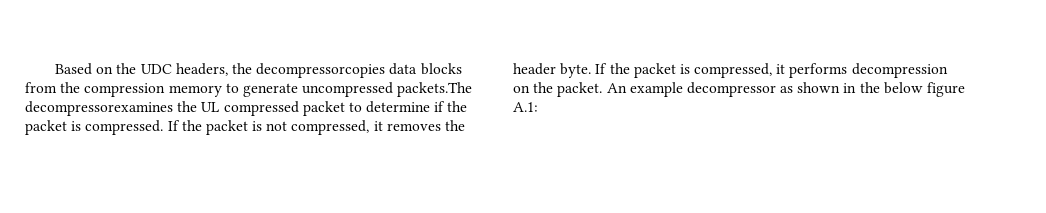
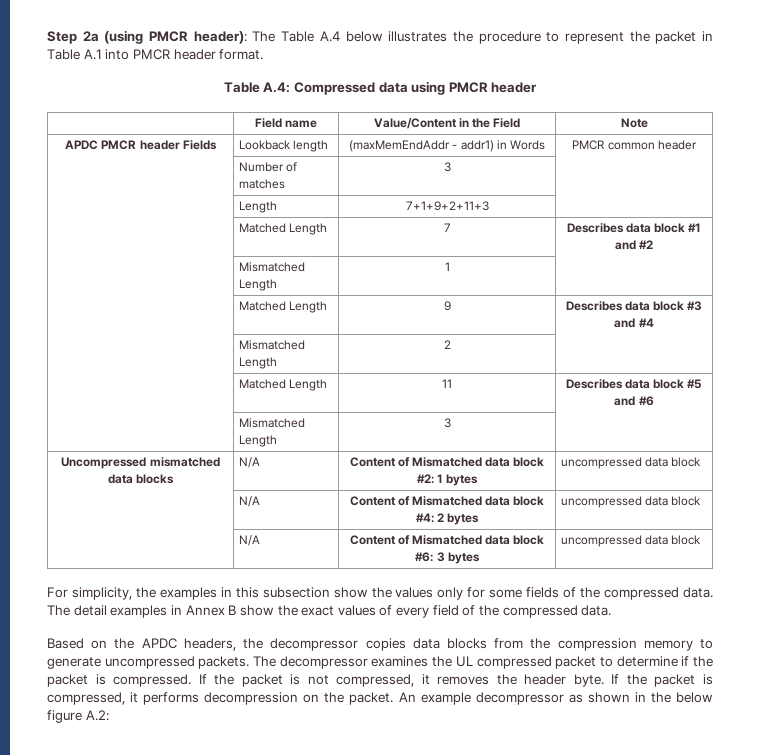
(55, 69) none -> [47,30,713,44] [47,49,264,60] [223,81,538,95] [254,118,318,128] [373,118,521,129] [620,118,648,128] [65,140,217,150] [238,140,328,152] [349,140,545,152] [572,140,697,150] [238,162,297,172] [238,179,285,189] [443,162,451,172] [238,201,277,213] [405,201,489,211] [238,223,327,235] [443,223,451,232] [566,223,702,233] [614,240,654,250] [238,262,305,272] [238,279,277,291] [444,262,450,271] [238,301,327,313] [443,301,451,311] [565,301,703,311] [614,318,654,328] [238,340,305,350] [238,357,277,369] [443,340,451,349] [238,379,327,391] [442,379,452,388] [565,379,703,389] [614,396,654,406] [238,418,305,428] [238,435,277,447] [443,418,451,428] [61,457,220,469] [107,474,175,484] [238,457,260,468] [349,457,545,467] [416,474,479,486] [560,457,702,469] [238,496,260,507] [349,496,545,506] [415,513,480,525] [560,496,702,508] [238,535,260,546] [349,535,545,545] [415,552,480,564] [560,535,702,547] [47,587,714,600] [47,605,612,618] Step 2a (using PMCR header): The Table A.4 below illustrates the procedure to represent the packet in Table A.1 into PMCR header format. // Table A.4: Compressed data using PMCR header // | Field name | Value/Content in the Field | Note // APDC PMCR header Fields | Lookback length | (maxMemEndAddr - addr1) in Words | PMCR common header // | Number of matches | 3 | // | Length | 7+1+9+2+11+3 | // | Matched Length | 7 | Describes data block #1 and #2 // | Mismatched Length | 1 | // | Matched Length | 9 | Describes data block #3 and #4 // | Mismatched Length | 2 | // | Matched Length | 11 | Describes data block #5 and #6 // | Mismatched Length | 3 | // Uncompressed mismatched data blocks | N/A | Content of Mismatched data block #2: 1 bytes | uncompressed data block // | N/A | Content of Mismatched data block #4: 2 bytes | uncompressed data block // | N/A | Content of Mismatched data block #6: 3 bytes | uncompressed data block // For simplicity, the examples in this subsection show the values only for some fields of the compressed data. The detail examples in Annex B show the exact values of every field of the compressed data. //
[140,64,172,74] UDC -> [141,638,177,649] APDC
[256,63,386,78] decompressorcopies -> [270,638,406,651] decompressor copies
[397,82,473,97] [25,101,173,116] packets.The decompressorexamines -> [198,656,429,669] packets. The decompressor examines
[513,102,538,112] A.1: -> [85,710,109,721] A.2:

